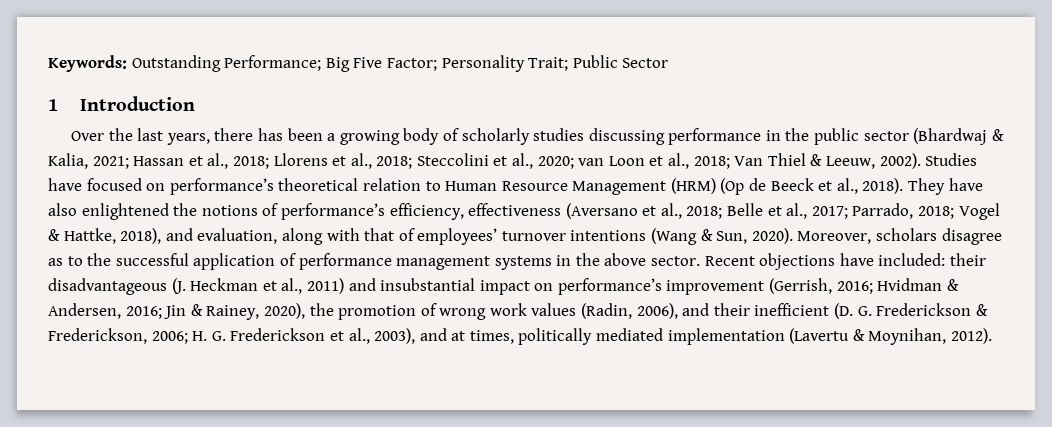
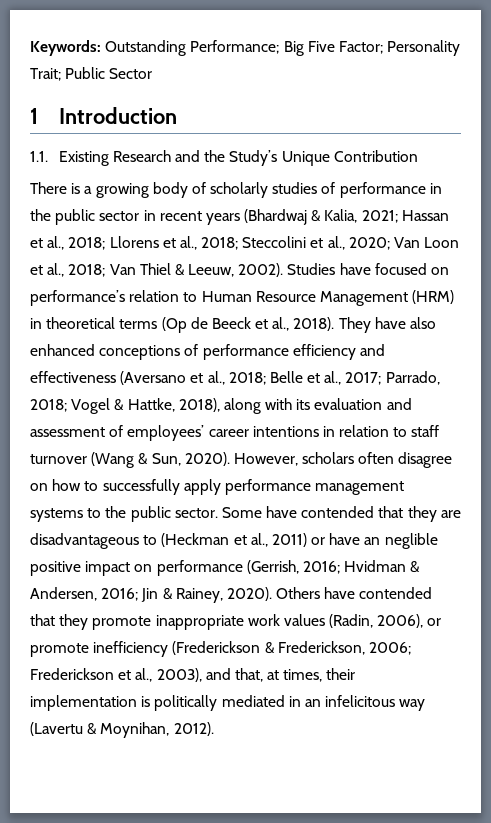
[71,128,323,145] Over the last years, there has been -> [30,150,418,166] [30,182,81,194] 1.1. Existing Research and the Study’s Unique Contribution // There is
[588,128,665,145] discussing -> [321,182,336,194] of
(909, 136) none -> [143,210,240,225] in recent years
[578,158,605,166] van -> [394,237,421,248] Van
[278,178,359,191] theoretical -> (125, 298) none
(716, 186) none -> [30,317,158,329] in theoretical terms
[81,203,464,220] enlightened the notions of performance’s efficiency, -> [30,344,385,360] enhanced conceptions of performance efficiency and
[165,228,1002,245] [48,253,987,270] [48,278,765,295] and evaluation, along with that of employees’ turnover intentions (Wang & Sun, 2020). Moreover, scholars disagree as to the successful application of performance management systems in the above sector. Recent objections have included: their disadvantageous (J. Heckman et al., 2011) and insubstantial impact on performance’s improvement -> [223,398,412,414] [30,425,440,441] [30,452,453,468] [30,479,405,495] [30,506,461,522] [30,533,438,549] [30,560,243,576] along with its evaluation and assessment of employees’ career intentions in relation to staff turnover (Wang & Sun, 2020). However, scholars often disagree on how to successfully apply performance management systems to the public sector. Some have contended that they are disadvantageous to (Heckman et al., 2011) or have an neglible positive impact on performance
[263,303,972,320] 2020), the promotion of wrong work values (Radin, 2006), and their inefficient (D. G. Frederickson -> [226,587,433,601] [30,614,442,630] [30,641,261,657] 2020). Others have contended that they promote inappropriate work values (Radin, 2006), or promote inefficiency (Frederickson
[192,331,226,341] H. G. -> (411, 648) none
(447, 334) none -> [234,668,263,682] that,
[518,328,785,345] politically mediated implementation -> [326,668,356,680] [30,695,426,711] their implementation is politically mediated in an infelicitous way

